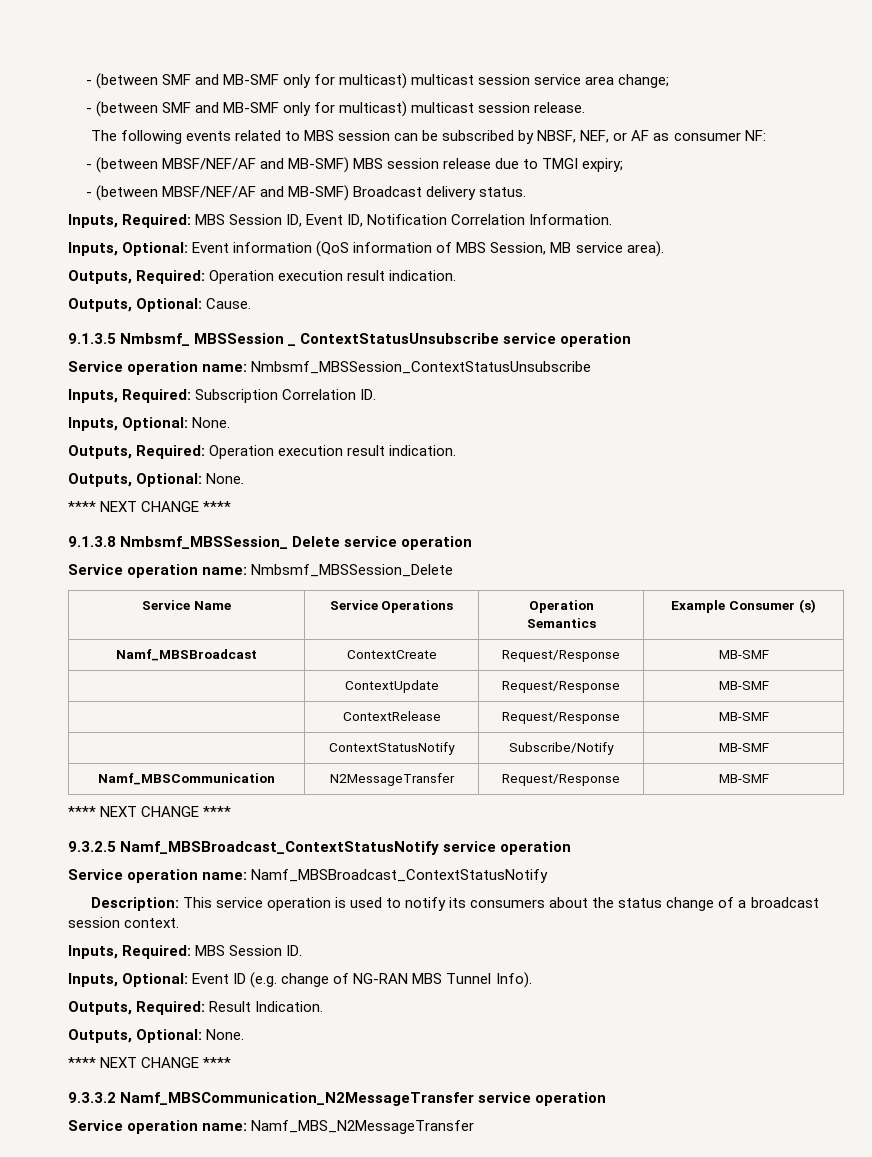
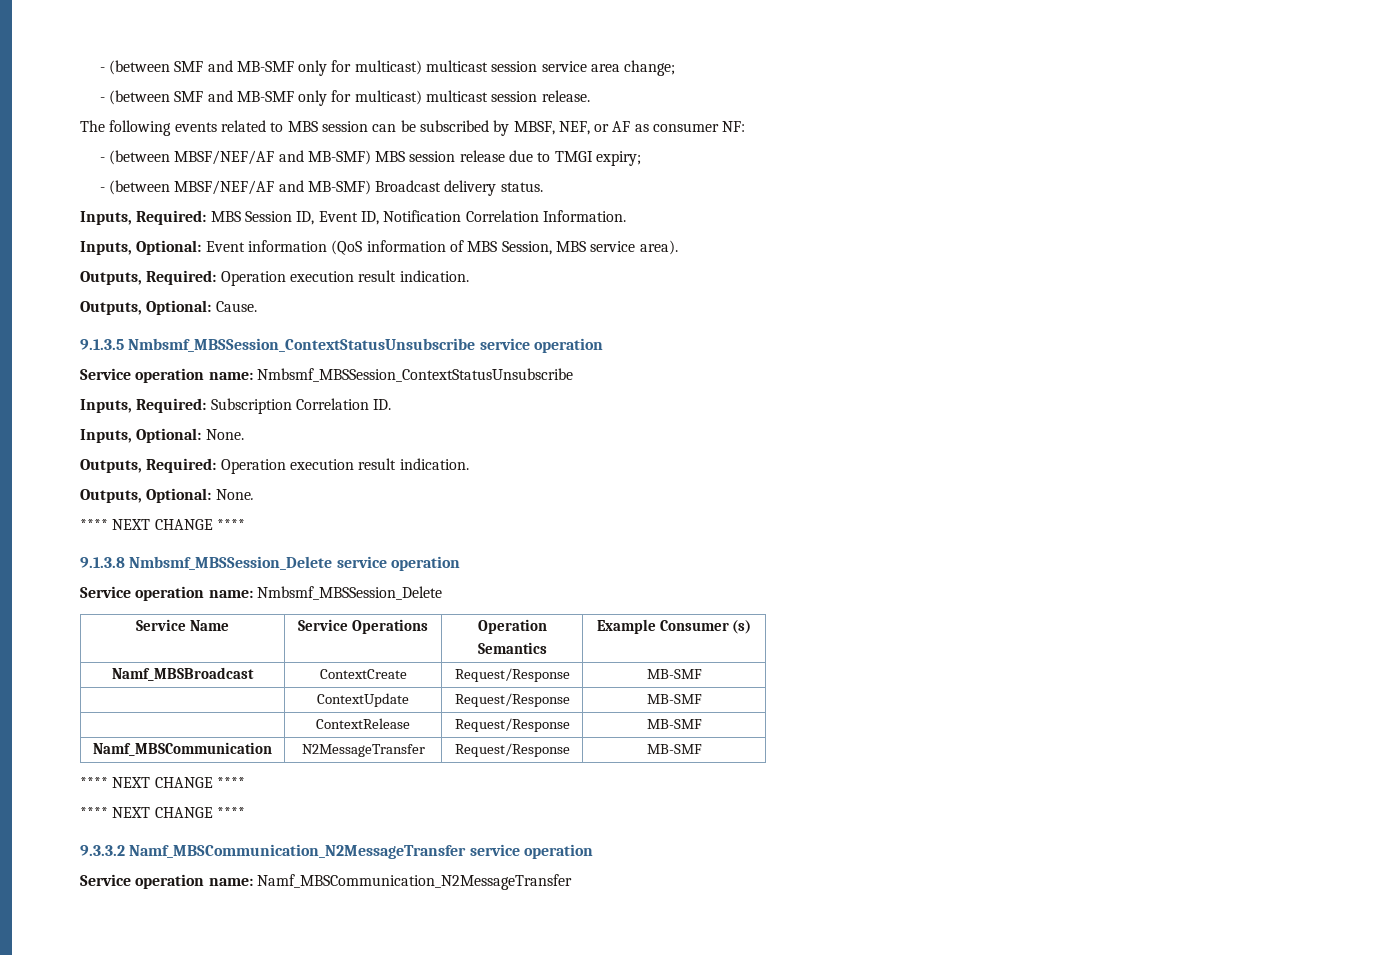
[537,130,577,143] NBSF, -> [513,121,555,135] MBSF,
[550,242,572,253] MB -> [555,241,586,252] MBS
[120,333,285,346] [288,344,297,346] [300,333,500,344] Nmbsmf_ MBSSession _ ContextStatusUnsubscribe -> [128,338,476,352] Nmbsmf_MBSSession_ContextStatusUnsubscribe
[120,536,341,549] Nmbsmf_MBSSession_ Delete -> [129,556,333,570] Nmbsmf_MBSSession_Delete
[329,742,455,755] [509,742,614,755] [718,743,769,752] // | ContextStatusNotify | Subscribe/Notify | MB-SMF -> (702, 724) none
[68,841,572,855] [68,869,549,883] [90,897,819,911] [68,917,180,928] [68,945,303,959] [68,972,532,988] [68,1001,324,1015] [68,1029,245,1043] // 9.3.2.5 Namf_MBSBroadcast_ContextStatusNotify service operation // Service operation name: Namf_MBSBroadcast_ContextStatusNotify // Description: This service operation is used to notify its consumers about the status change of a broadcast session context. // Inputs, Required: MBS Session ID. // Inputs, Optional: Event ID (e.g. change of NG-RAN MBS Tunnel Info). // Outputs, Required: Result Indication. // Outputs, Optional: None. -> (245, 782) none
[251,1120,475,1134] Namf_MBS_N2MessageTransfer -> [256,874,572,890] Namf_MBSCommunication_N2MessageTransfer

